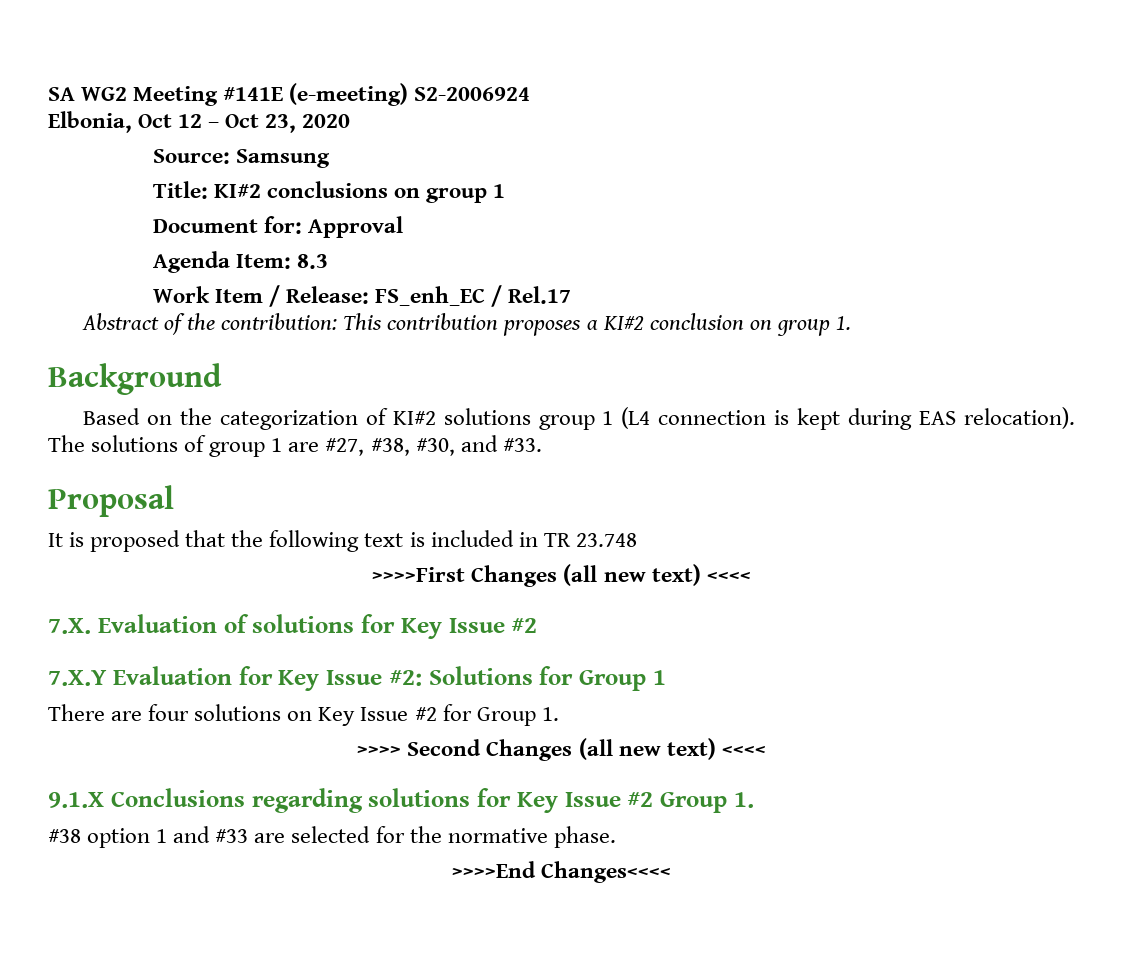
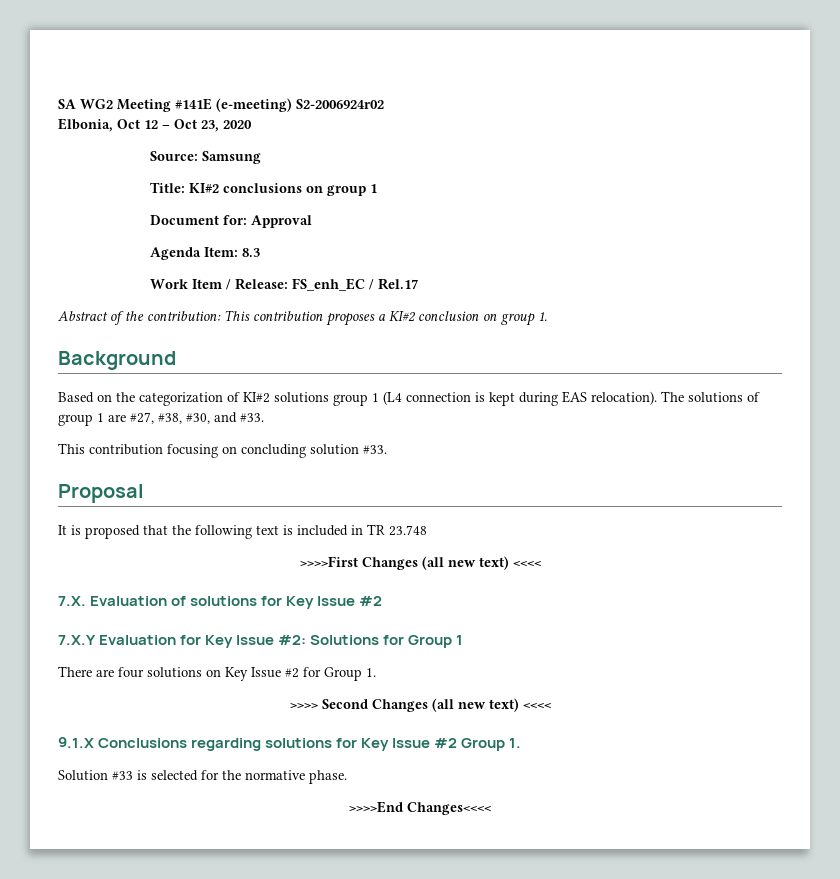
[414,87,531,101] S2-2006924 -> [296,99,384,109] S2-2006924r02
(542, 445) none -> [58,443,387,458] // This contribution focusing on concluding solution #33.
[48,826,286,848] #38 option 1 and #33 are -> [58,770,147,781] Solution #33 is

